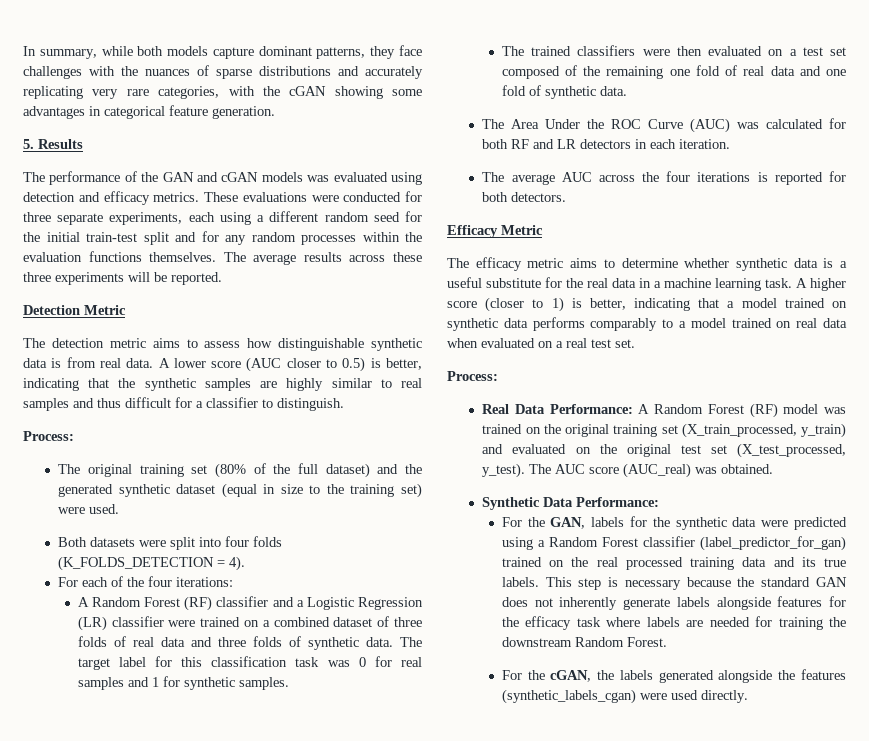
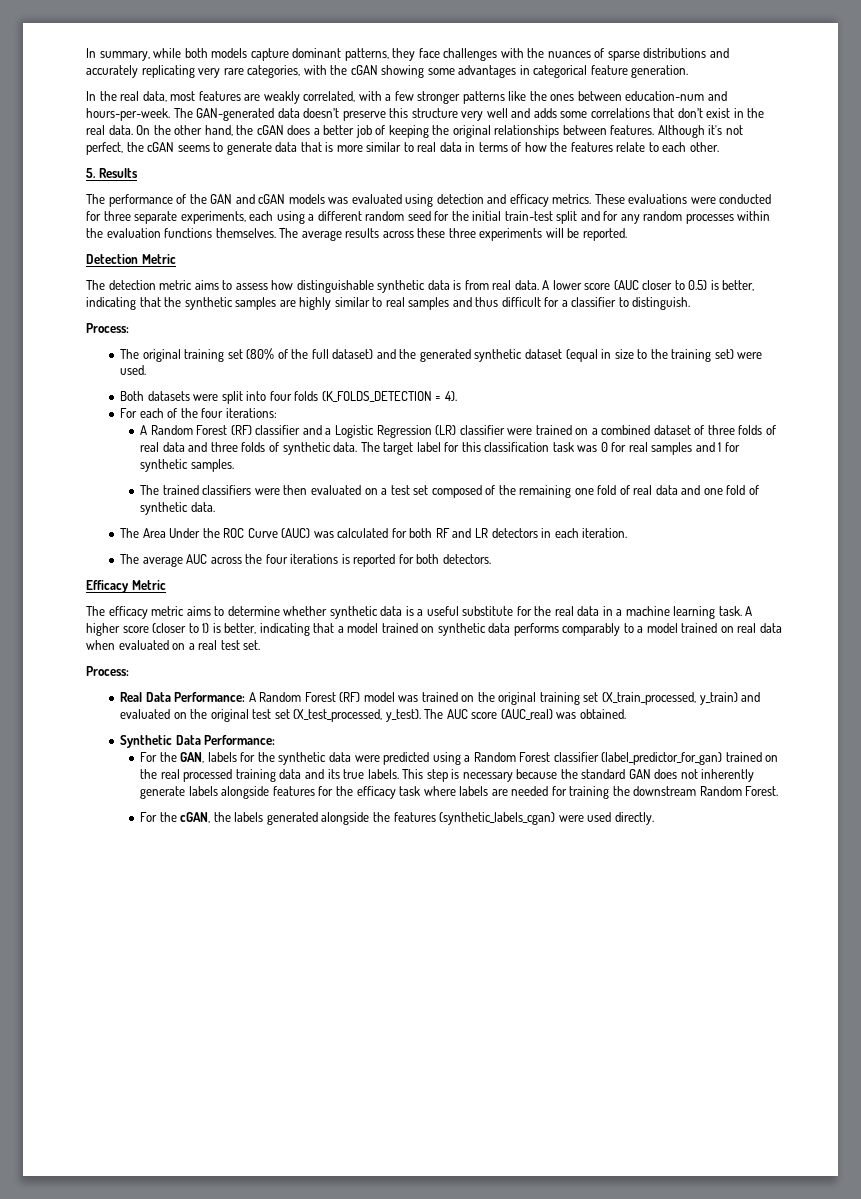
(275, 112) none -> [86,91,727,104] [86,108,765,121] [86,125,743,138] [86,142,719,155] // In the real data, most features are weakly correlated, with a few stronger patterns like the ones between education-num and hours-per-week. The GAN-generated data doesn’t preserve this structure very well and adds some correlations that don’t exist in the real data. On the other hand, the cGAN does a better job of keeping the original relationships between features. Although it's not perfect, the cGAN seems to generate data that is more similar to real data in terms of how the features relate to each other.

